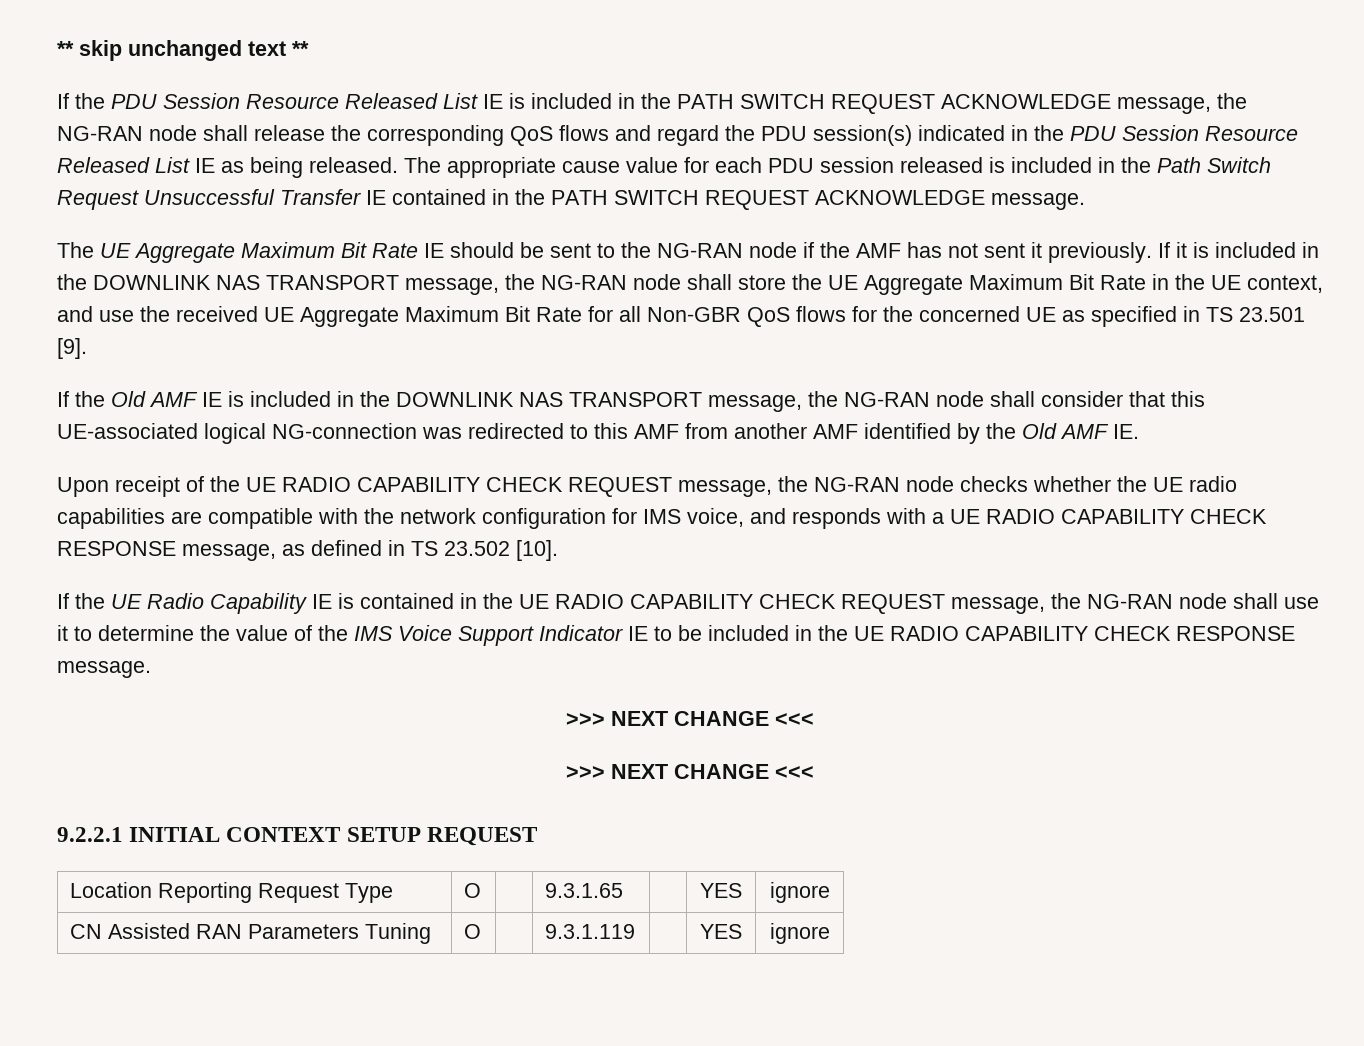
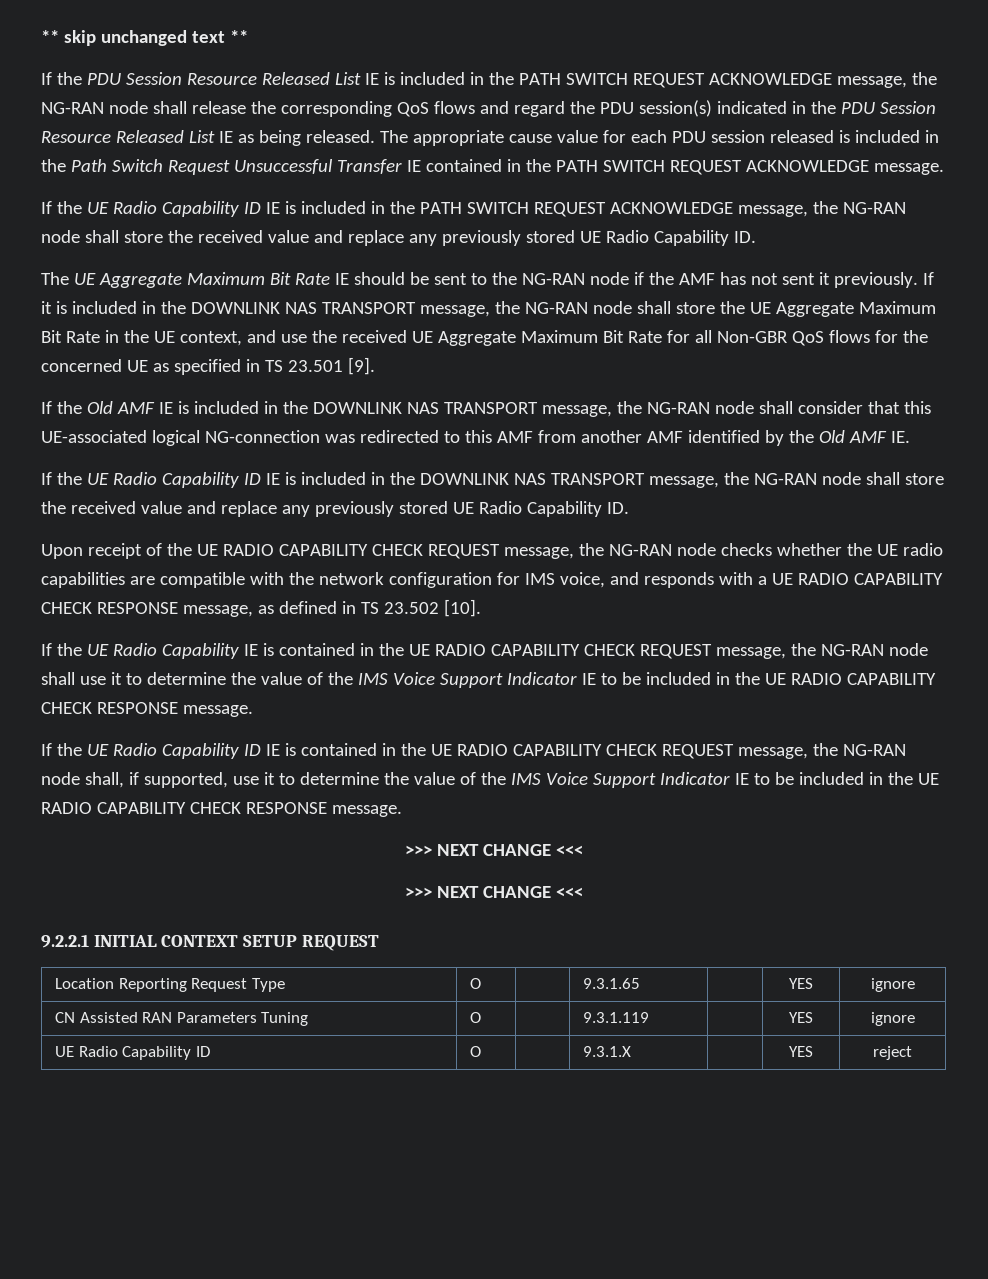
(1085, 201) none -> [41,201,906,217] [41,230,756,246] // If the UE Radio Capability ID IE is included in the PATH SWITCH REQUEST ACKNOWLEDGE message, the NG-RAN node shall store the received value and replace any previously stored UE Radio Capability ID.
(1139, 431) none -> [41,472,944,488] [41,501,629,517] // If the UE Radio Capability ID IE is included in the DOWNLINK NAS TRANSPORT message, the NG-RAN node shall store the received value and replace any previously stored UE Radio Capability ID.
(151, 669) none -> [41,743,906,759] [41,772,939,788] [41,802,402,817] // If the UE Radio Capability ID IE is contained in the UE RADIO CAPABILITY CHECK REQUEST message, the NG-RAN node shall, if supported, use it to determine the value of the IMS Voice Support Indicator IE to be included in the UE RADIO CAPABILITY CHECK RESPONSE message.
(830, 933) none -> [55,1046,210,1060] [470,1046,482,1057] [583,1046,632,1057] [789,1046,813,1057] [873,1046,912,1060] // UE Radio Capability ID | O | | 9.3.1.X | | YES | reject

